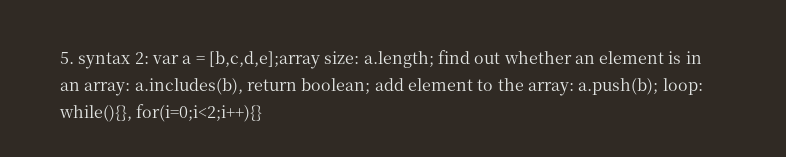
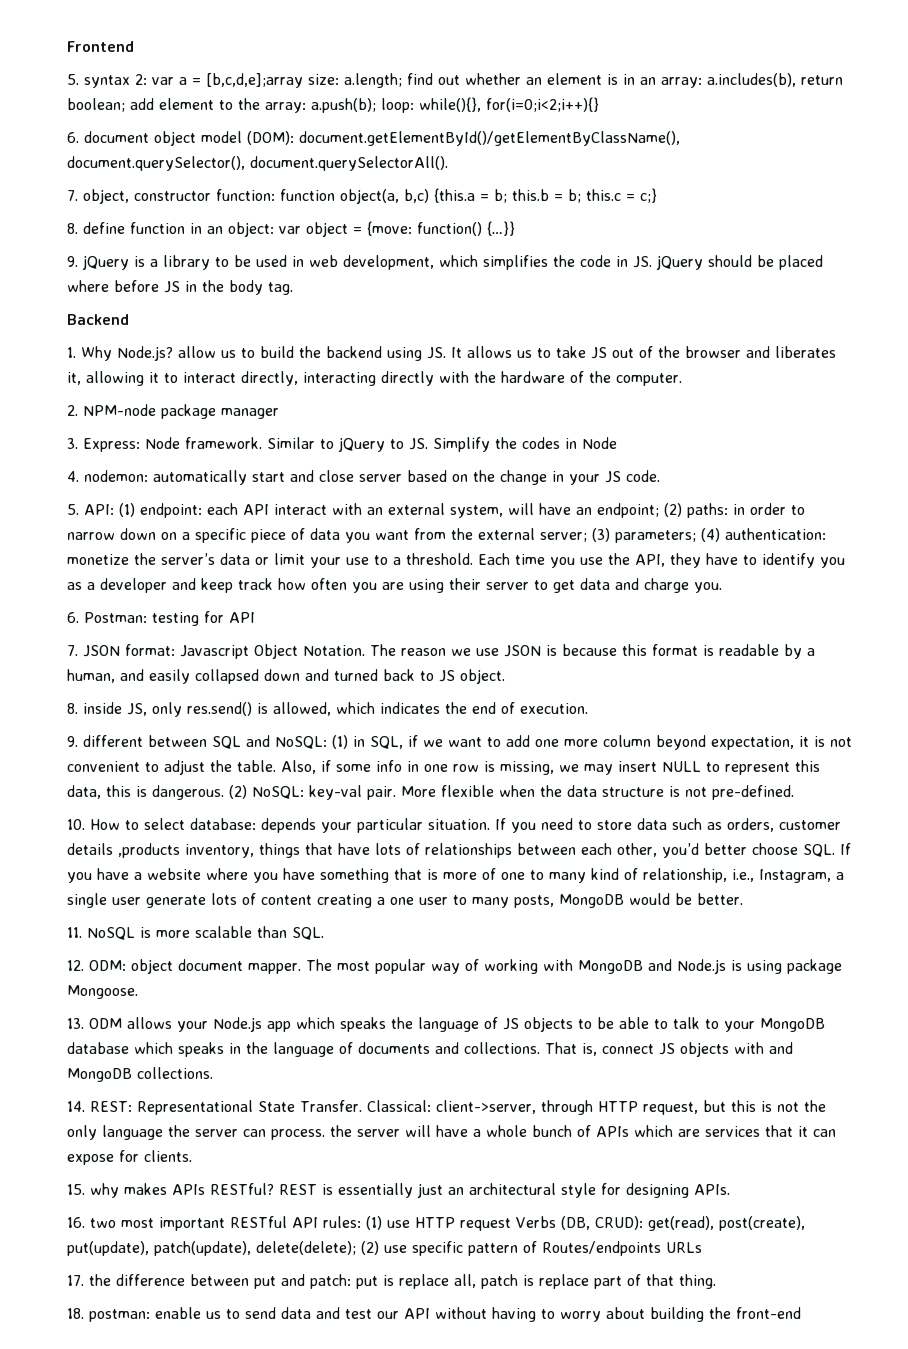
(60, 58) none -> [67,41,134,52] Frontend //
(263, 113) none -> [67,131,680,146] [67,156,448,171] [67,188,657,204] [67,221,515,237] [67,255,823,270] [67,280,293,295] [67,314,129,325] [67,346,836,361] [67,371,682,386] [67,404,279,419] [67,437,617,452] [67,470,660,485] [67,503,805,518] [67,528,826,543] [67,553,845,568] [67,578,722,593] [67,611,255,626] [67,644,815,659] [67,669,505,684] [67,702,588,717] [67,735,852,750] [67,760,820,775] [67,785,794,800] [67,818,841,833] [67,843,851,858] [67,868,844,883] [67,893,743,908] [67,926,324,940] [67,959,842,974] [67,985,138,999] [67,1017,825,1032] [67,1042,793,1057] [67,1067,213,1082] [67,1100,826,1115] [67,1125,836,1140] [67,1150,192,1165] [67,1183,730,1198] [67,1216,805,1231] [67,1241,702,1256] [67,1274,716,1289] [67,1307,801,1322] // 6. document object model (DOM): document.getElementById()/getElementByClassName(), document.querySelector(), document.querySelectorAll(). // 7. object, constructor function: function object(a, b,c) {this.a = b; this.b = b; this.c = c;} // 8. define function in an object: var object = {move: function() {…}} // 9. jQuery is a library to be used in web development, which simplifies the code in JS. jQuery should be placed where before JS in the body tag. // Backend // 1. Why Node.js? allow us to build the backend using JS. It allows us to take JS out of the browser and liberates it, allowing it to interact directly, interacting directly with the hardware of the computer. // 2. NPM-node package manager // 3. Express: Node framework. Similar to jQuery to JS. Simplify the codes in Node // 4. nodemon: automatically start and close server based on the change in your JS code. // 5. API: (1) endpoint: each API interact with an external system, will have an endpoint; (2) paths: in order to narrow down on a specific piece of data you want from the external server; (3) parameters; (4) authentication: monetize the server’s data or limit your use to a threshold. Each time you use the API, they have to identify you as a developer and keep track how often you are using their server to get data and charge you. // 6. Postman: testing for API // 7. JSON format: Javascript Object Notation. The reason we use JSON is because this format is readable by a human, and easily collapsed down and turned back to JS object. // 8. inside JS, only res.send() is allowed, which indicates the end of execution. // 9. different between SQL and NoSQL: (1) in SQL, if we want to add one more column beyond expectation, it is not convenient to adjust the table. Also, if some info in one row is missing, we may insert NULL to represent this data, this is dangerous. (2) NoSQL: key-val pair. More flexible when the data structure is not pre-defined. // 10. How to select database: depends your particular situation. If you need to store data such as orders, customer details ,products inventory, things that have lots of relationships between each other, you’d better choose SQL. If you have a website where you have something that is more of one to many kind of relationship, i.e., Instagram, a single user generate lots of content creating a one user to many posts, MongoDB would be better. // 11. NoSQL is more scalable than SQL. // 12. ODM: object document mapper. The most popular way of working with MongoDB and Node.js is using package Mongoose. // 13. ODM allows your Node.js app which speaks the language of JS objects to be able to talk to your MongoDB database which speaks in the language of documents and collections. That is, connect JS objects with and MongoDB collections. // 14. REST: Representational State Transfer. Classical: client->server, through HTTP request, but this is not the only language the server can process. the server will have a whole bunch of APIs which are services that it can expose for clients. // 15. why makes APIs RESTful? REST is essentially just an architectural style for designing APIs. // 16. two most important RESTful API rules: (1) use HTTP request Verbs (DB, CRUD): get(read), post(create), put(update), patch(update), delete(delete); (2) use specific pattern of Routes/endpoints URLs // 17. the difference between put and patch: put is replace all, patch is replace part of that thing. // 18. postman: enable us to send data and test our API without having to worry about building the front-end

